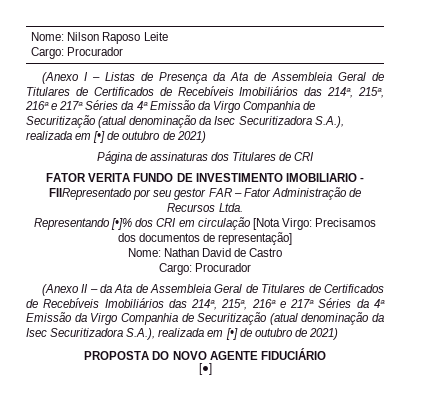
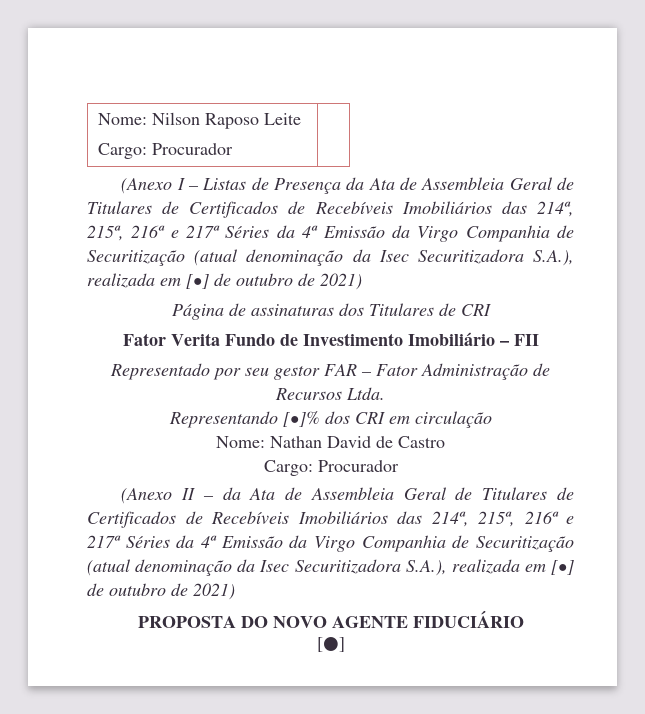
[46,173,364,182] [49,188,133,200] FATOR VERITA FUNDO DE INVESTIMENTO IMOBILIARIO - FIIRepresentado -> [122,332,539,346] [110,363,210,380] Fator Verita Fundo de Investimento Imobiliário – FII // Representado
[252,218,376,230] [117,232,293,245] [Nota Virgo: Precisamos dos documentos de representação] -> (492, 419) none

